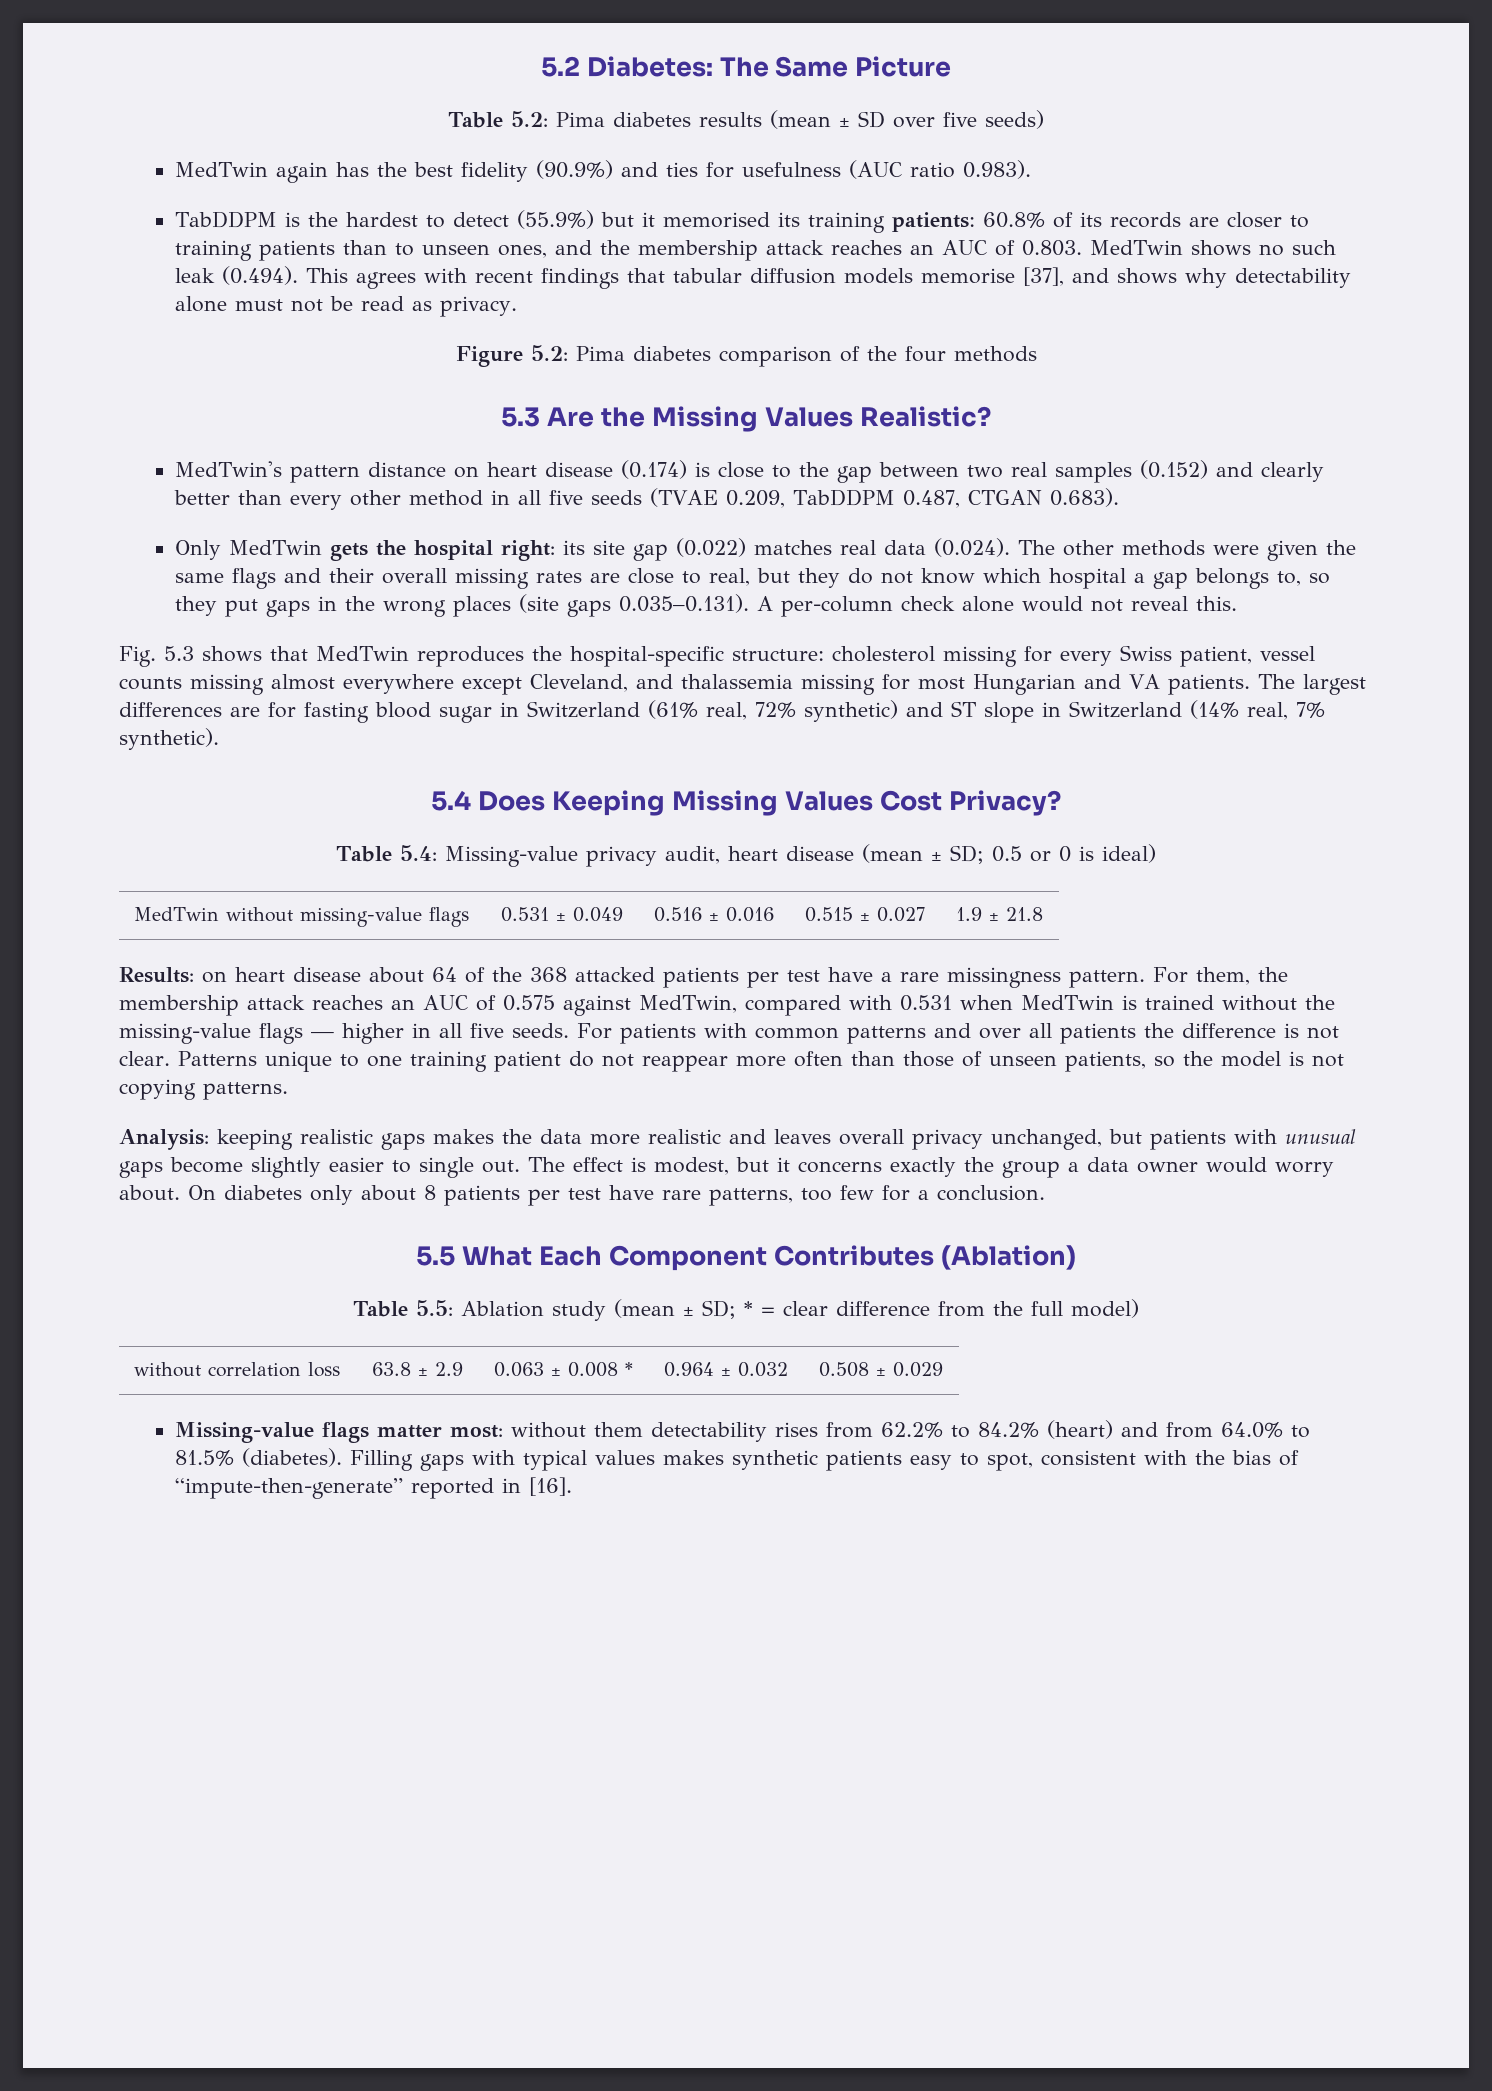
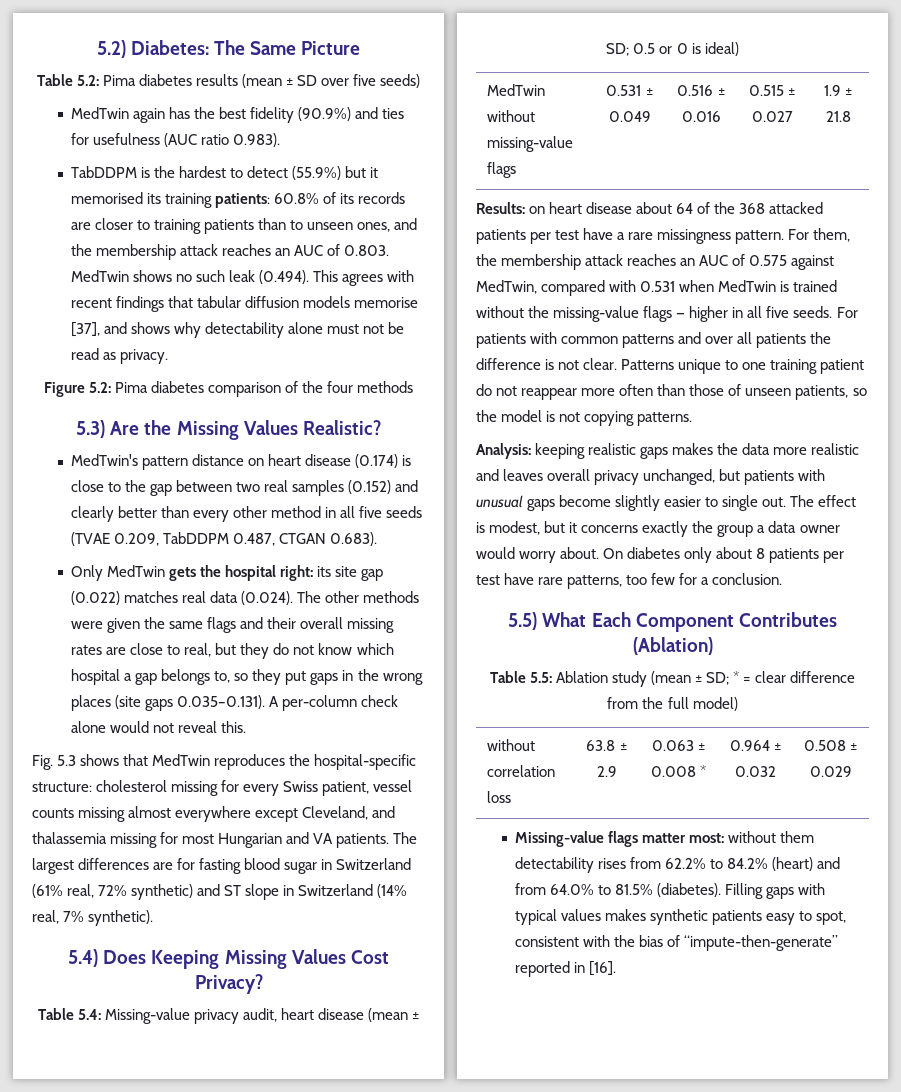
[540,56,580,77] 5.2 -> [96,40,126,58] 5.2)
[501,407,541,427] 5.3 -> [76,420,106,438] 5.3)
[431,790,472,811] 5.4 -> [68,949,99,967] 5.4)
[416,1246,456,1266] 5.5 -> [508,612,538,630] 5.5)

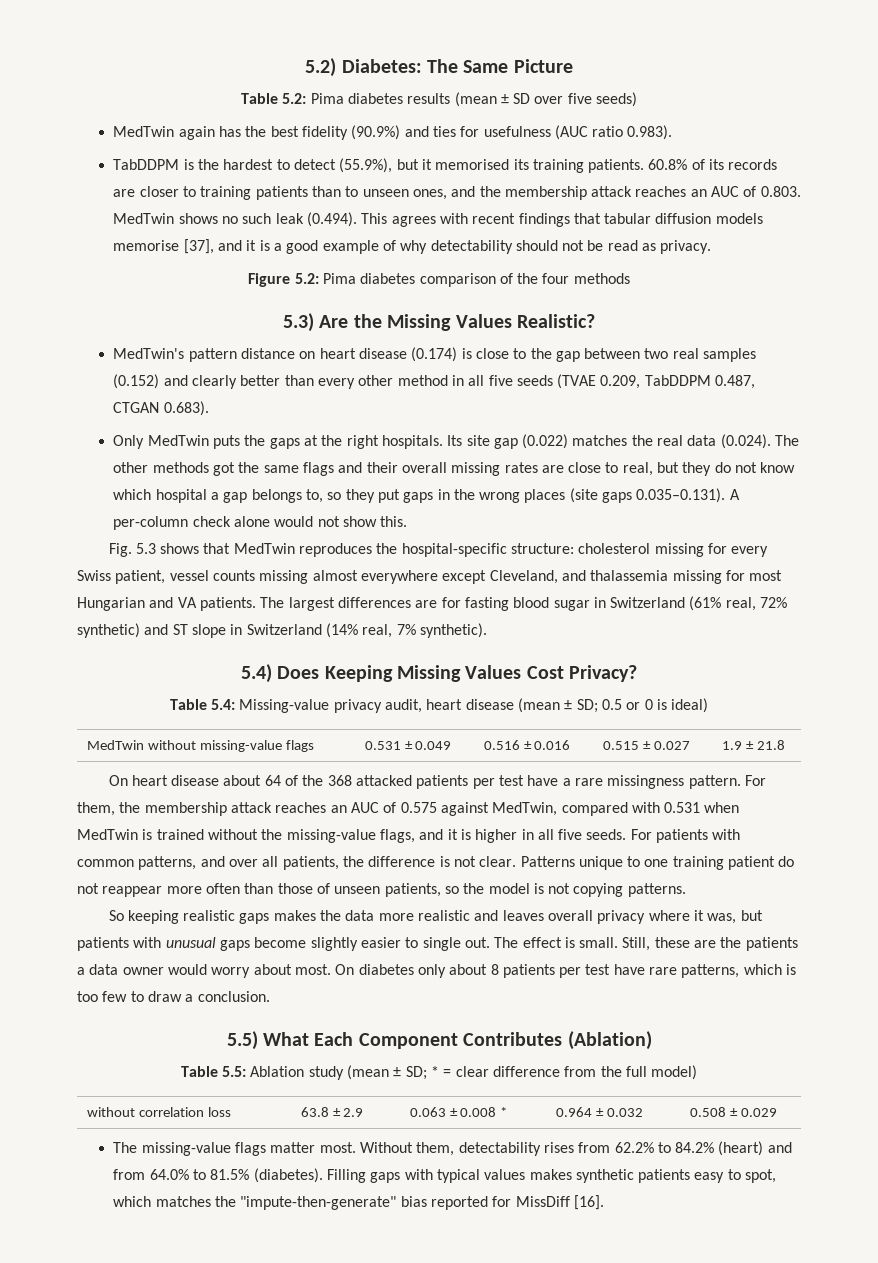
[292,166,342,180] (55.9%) -> [339,158,393,173] (55.9%),
[215,193,271,208] patients: -> [588,159,645,173] patients.
[131,322,360,338] shows why detectability alone must -> [246,240,558,254] it is a good example of why detectability should
[169,565,332,581] gets the hospital right: its -> [212,435,463,449] puts the gaps at the right hospitals. Its
(179, 597) none -> [631,435,653,446] the
[71,618,141,633] were given -> [212,462,235,476] got
[178,721,218,733] reveal -> [342,516,377,527] show
[476,202,546,214] Results: on -> [108,775,128,786] On
[643,306,686,322] flags — -> [379,829,471,843] flags, and it is
[622,334,675,348] patterns -> [138,856,197,870] patterns,
[756,333,807,348] patients -> [282,856,339,870] patients,
[476,443,531,459] Analysis: -> [108,910,124,921] So
[643,469,716,485] unchanged, -> [648,910,737,924] where it was,
[489,521,754,537] modest, but it concerns exactly the group -> [579,937,798,951] small. Still, these are the patients
[560,547,600,559] about. -> [253,964,331,975] about most.
[626,573,698,585] too few for -> [743,964,797,975] [77,991,182,1002] which is too few to draw
[515,831,815,847] Missing-value flags matter most: without them -> [113,1142,455,1156] The missing-value flags matter most. Without them,
[515,935,839,951] [515,961,586,977] consistent with the bias of “impute-then-generate” reported in -> [113,1196,570,1210] which matches the "impute-then-generate" bias reported for MissDiff

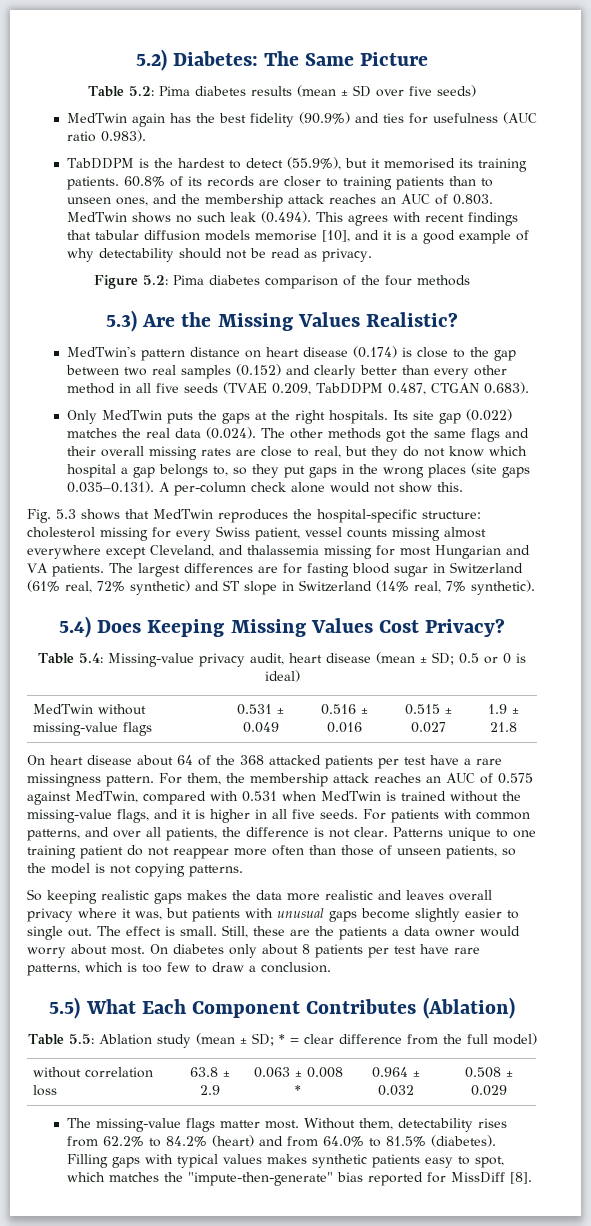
[183,239,214,254] [37], -> [321,230,350,242] [10],
[573,1195,604,1210] [16]. -> [509,1172,532,1184] [8].

